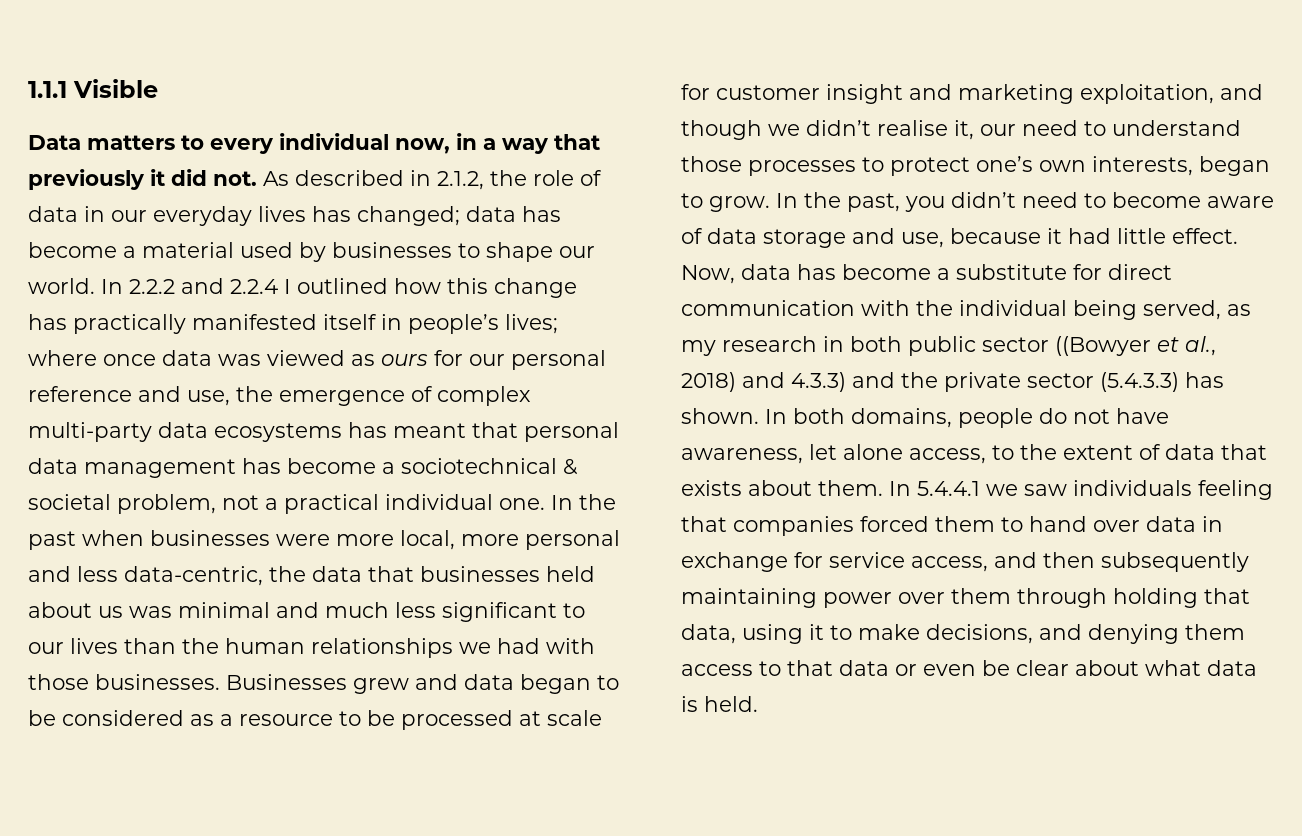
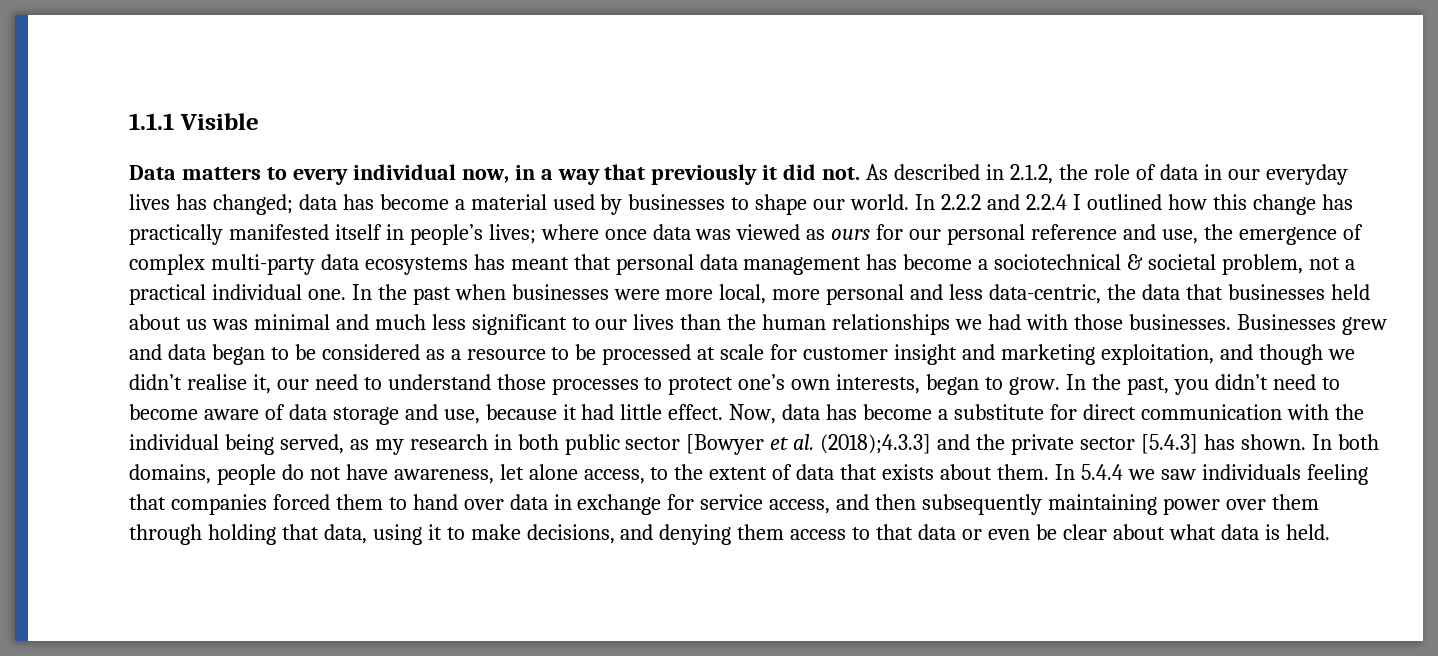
[1055,336,1216,356] [681,372,846,392] ((Bowyer et al., 2018) and 4.3.3) -> [686,434,932,455] [Bowyer et al. (2018);4.3.3]
[1100,372,1179,392] (5.4.3.3) -> [1140,434,1198,454] [5.4.3]
[917,481,980,496] 5.4.4.1 -> [1080,464,1123,480] 5.4.4

